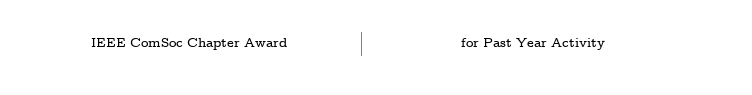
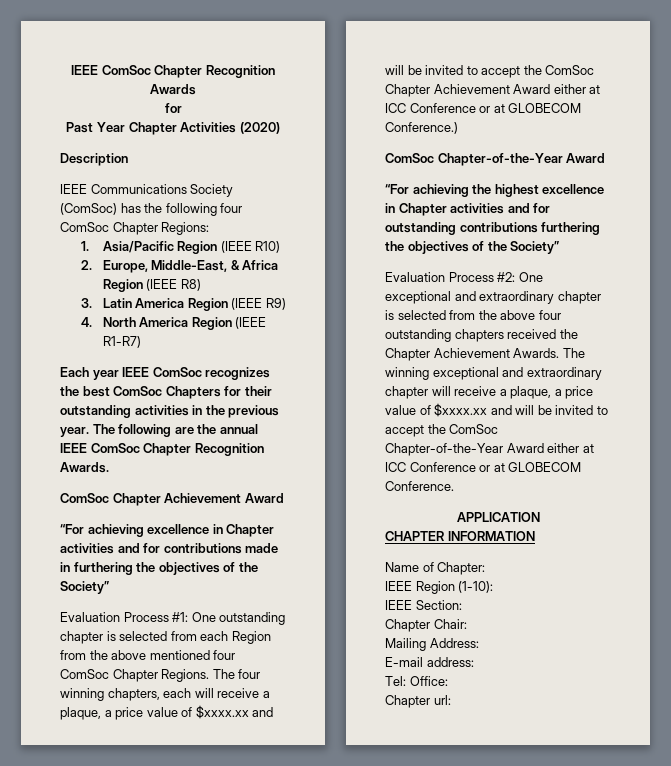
[90,38,287,50] [460,38,605,50] IEEE ComSoc Chapter Award // for Past Year Activity -> [71,65,275,78] [150,84,196,95] [164,103,182,113] [66,122,280,135] [60,153,128,166] [60,184,234,197] [60,203,243,216] [60,222,210,235] [81,241,281,254] [81,260,279,273] [102,279,201,292] [81,298,286,311] [81,317,267,330] [102,336,141,348] [60,367,271,380] [60,386,272,399] [60,405,280,418] [60,424,258,437] [60,443,264,456] [60,462,109,473] [60,493,284,506] [60,524,275,537] [60,543,279,554] [60,562,258,575] [60,581,109,594] [60,612,286,625] [60,631,271,644] [60,650,236,660] [60,669,261,682] [60,688,270,701] [60,705,274,720] [385,65,595,78] [385,84,601,97] [385,103,582,113] [385,122,458,134] [385,153,606,166] [385,184,605,197] [385,203,551,216] [385,222,601,235] [385,241,560,254] [385,272,543,282] [385,291,601,304] [385,310,561,320] [385,329,578,342] [385,348,585,361] [385,367,602,380] [385,386,594,399] [385,403,608,417] [385,424,499,437] [385,443,594,456] [385,462,582,472] [385,481,454,491] [456,512,540,522] [385,531,535,541] [385,562,486,575] [385,581,494,594] [385,600,462,610] [385,619,467,632] [385,638,479,651] [385,657,474,667] [385,676,448,686] [385,695,451,708] IEEE ComSoc Chapter Recognition Awards // for // Past Year Chapter Activities (2020) // Description // IEEE Communications Society (ComSoc) has the following four ComSoc Chapter Regions: // 1. Asia/Pacific Region (IEEE R10) // 2. Europe, Middle-East, & Africa Region (IEEE R8) // 3. Latin America Region (IEEE R9) // 4. North America Region (IEEE R1-R7) // Each year IEEE ComSoc recognizes the best ComSoc Chapters for their outstanding activities in the previous year. The following are the annual IEEE ComSoc Chapter Recognition Awards. // ComSoc Chapter Achievement Award // “For achieving excellence in Chapter activities and for contributions made in furthering the objectives of the Society” // Evaluation Process #1: One outstanding chapter is selected from each Region from the above mentioned four ComSoc Chapter Regions. The four winning chapters, each will receive a plaque, a price value of $xxxx.xx and will be invited to accept the ComSoc Chapter Achievement Award either at ICC Conference or at GLOBECOM Conference.) // ComSoc Chapter-of-the-Year Award // “For achieving the highest excellence in Chapter activities and for outstanding contributions furthering the objectives of the Society” // Evaluation Process #2: One exceptional and extraordinary chapter is selected from the above four outstanding chapters received the Chapter Achievement Awards. The winning exceptional and extraordinary chapter will receive a plaque, a price value of $xxxx.xx and will be invited to accept the ComSoc Chapter-of-the-Year Award either at ICC Conference or at GLOBECOM Conference. // APPLICATION // CHAPTER INFORMATION // Name of Chapter: // IEEE Region (1-10): // IEEE Section: // Chapter Chair: // Mailing Address: // E-mail address: // Tel: Office: // Chapter url:

